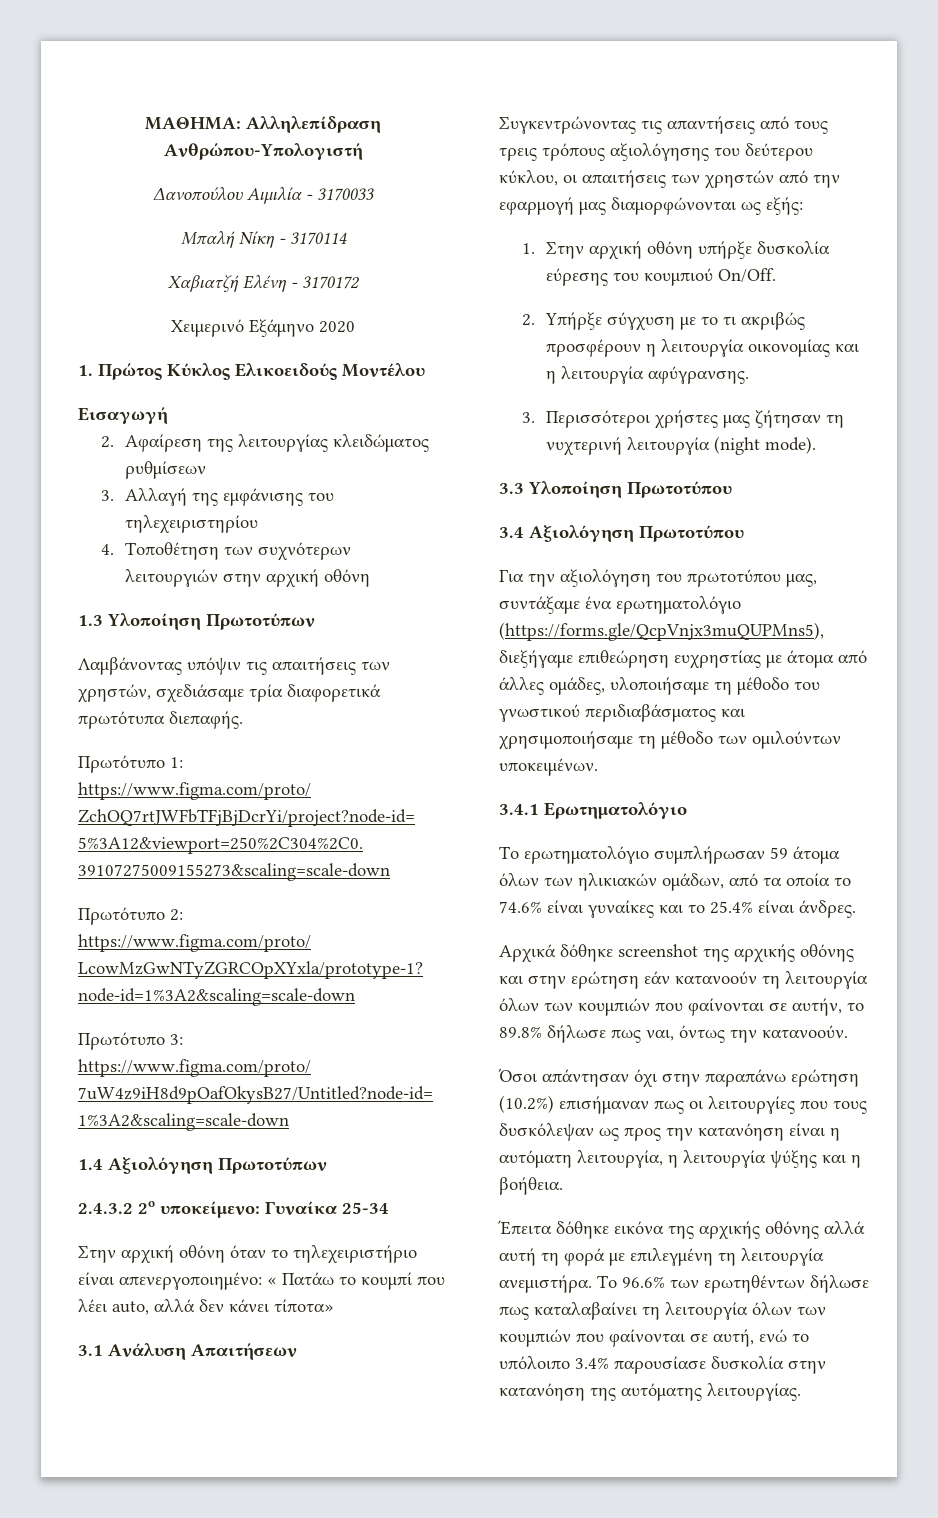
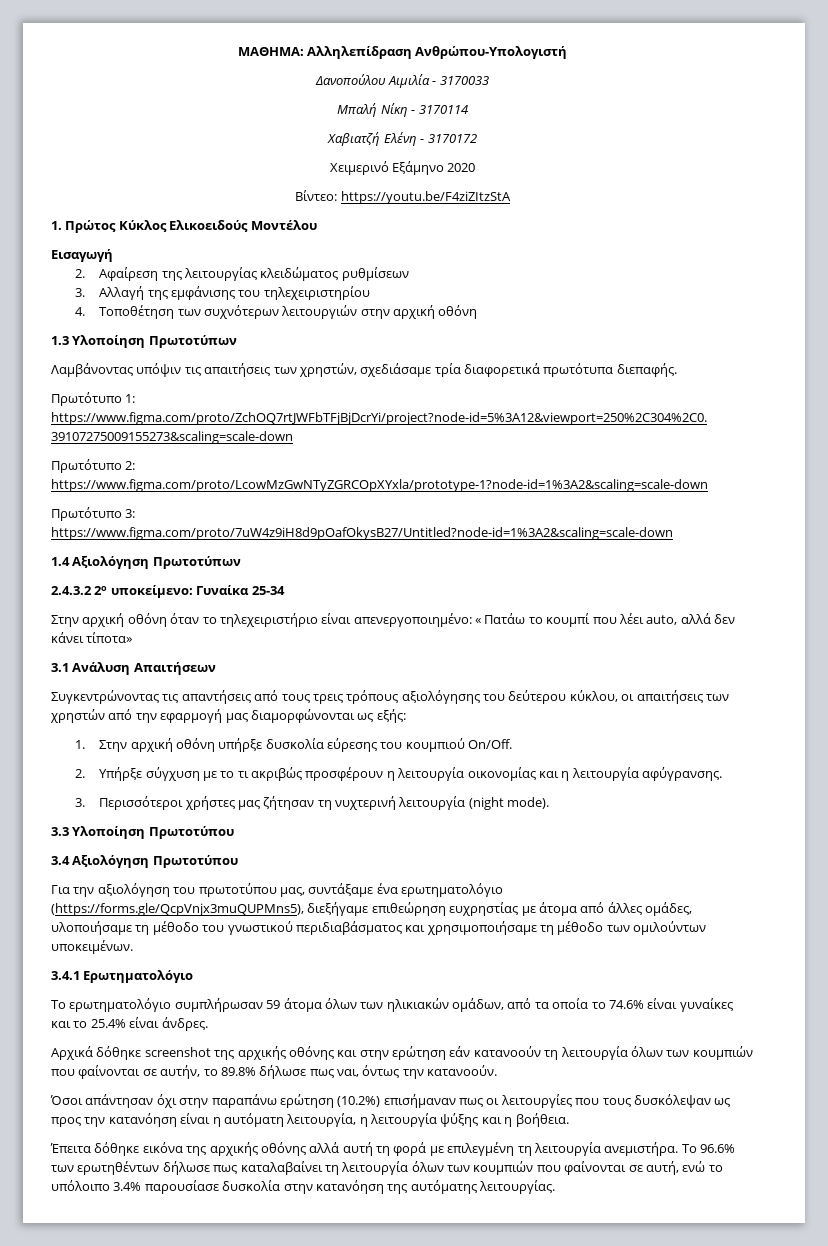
(355, 327) none -> [295,190,511,204] // Βίντεο: https://youtu.be/F4ziZItzStA

